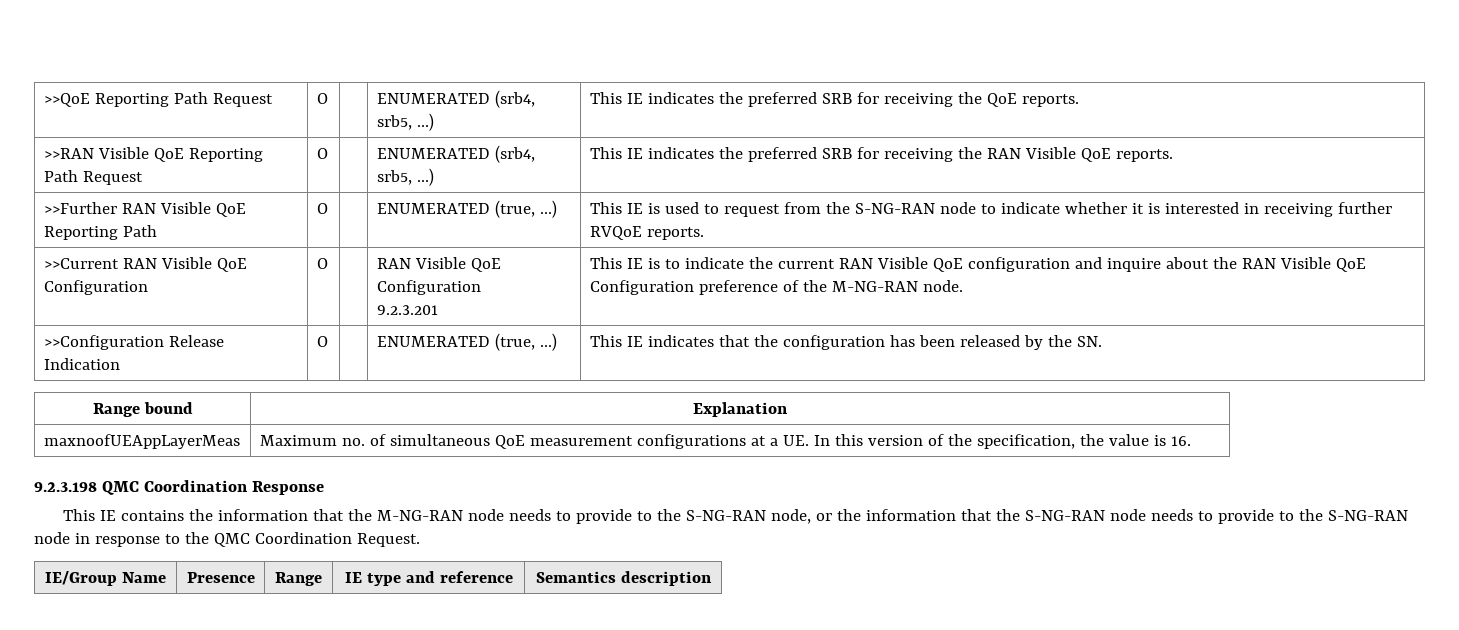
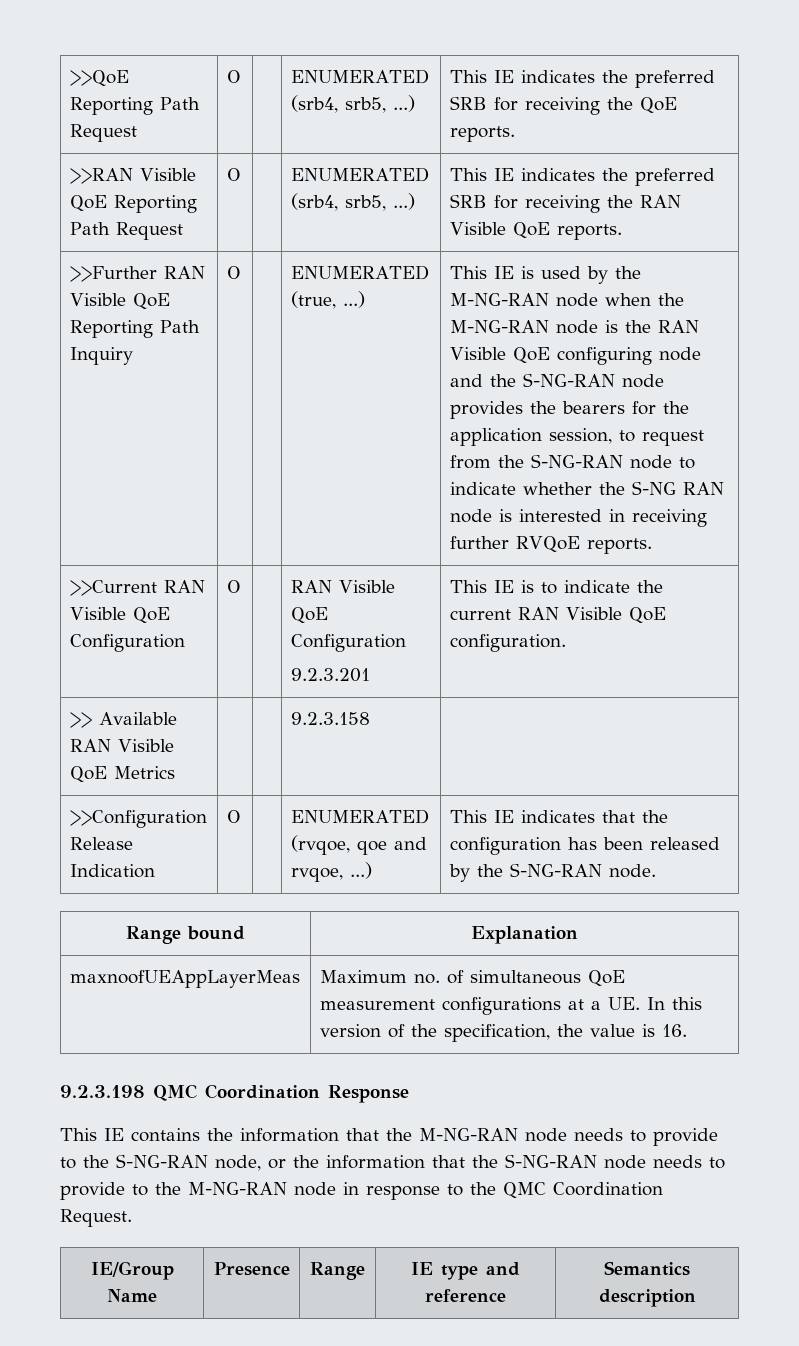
(157, 231) none -> [69,347,133,365] Inquiry
(699, 208) none -> [586,266,641,284] [449,293,684,307] [449,320,699,334] [449,347,701,365] [449,373,664,388] [449,401,689,419] [449,428,612,446] by the M-NG-RAN node when the M-NG-RAN node is the RAN Visible QoE configuring node and the S-NG-RAN node provides the bearers for the application session,
[1131,203,1144,214] it -> [598,481,724,495] [449,509,492,523] the S-NG RAN node
[967,257,1366,272] [589,280,963,295] configuration and inquire about the RAN Visible QoE Configuration preference of the M-NG-RAN node. -> [449,634,566,652] [69,712,177,728] [69,739,174,752] [69,766,175,783] [290,712,370,725] configuration. // >> Available RAN Visible QoE Metrics | | | 9.2.3.158 |
[494,333,535,351] (true, -> [290,835,427,855] [290,867,343,882] (rvqoe, qoe and rvqoe,
[1076,336,1102,347] SN. -> [509,863,656,878] S-NG-RAN node.
[1328,510,1409,521] S-NG-RAN -> [188,1182,287,1195] M-NG-RAN

